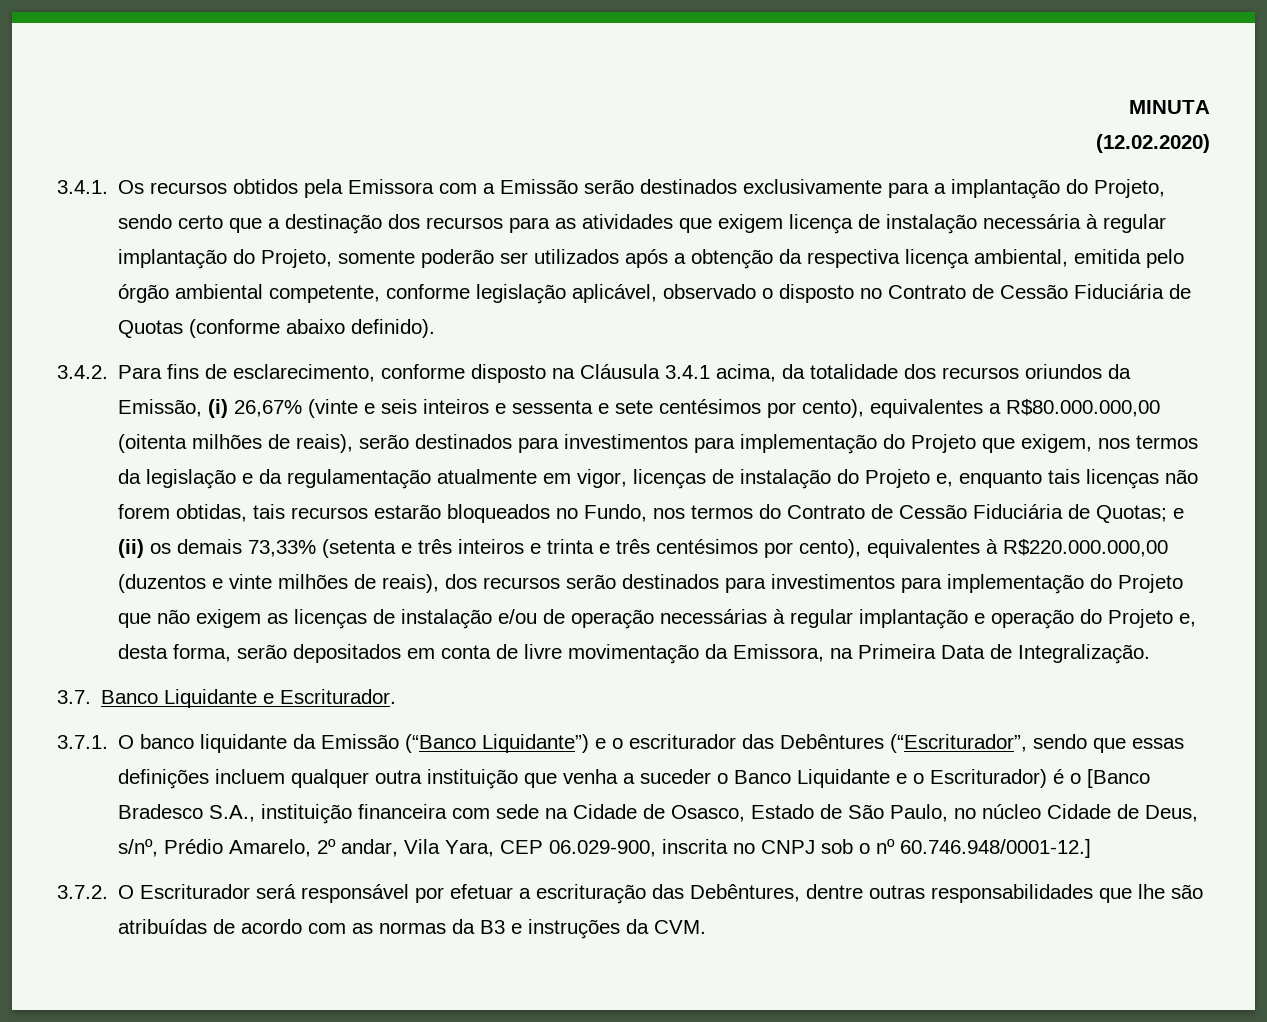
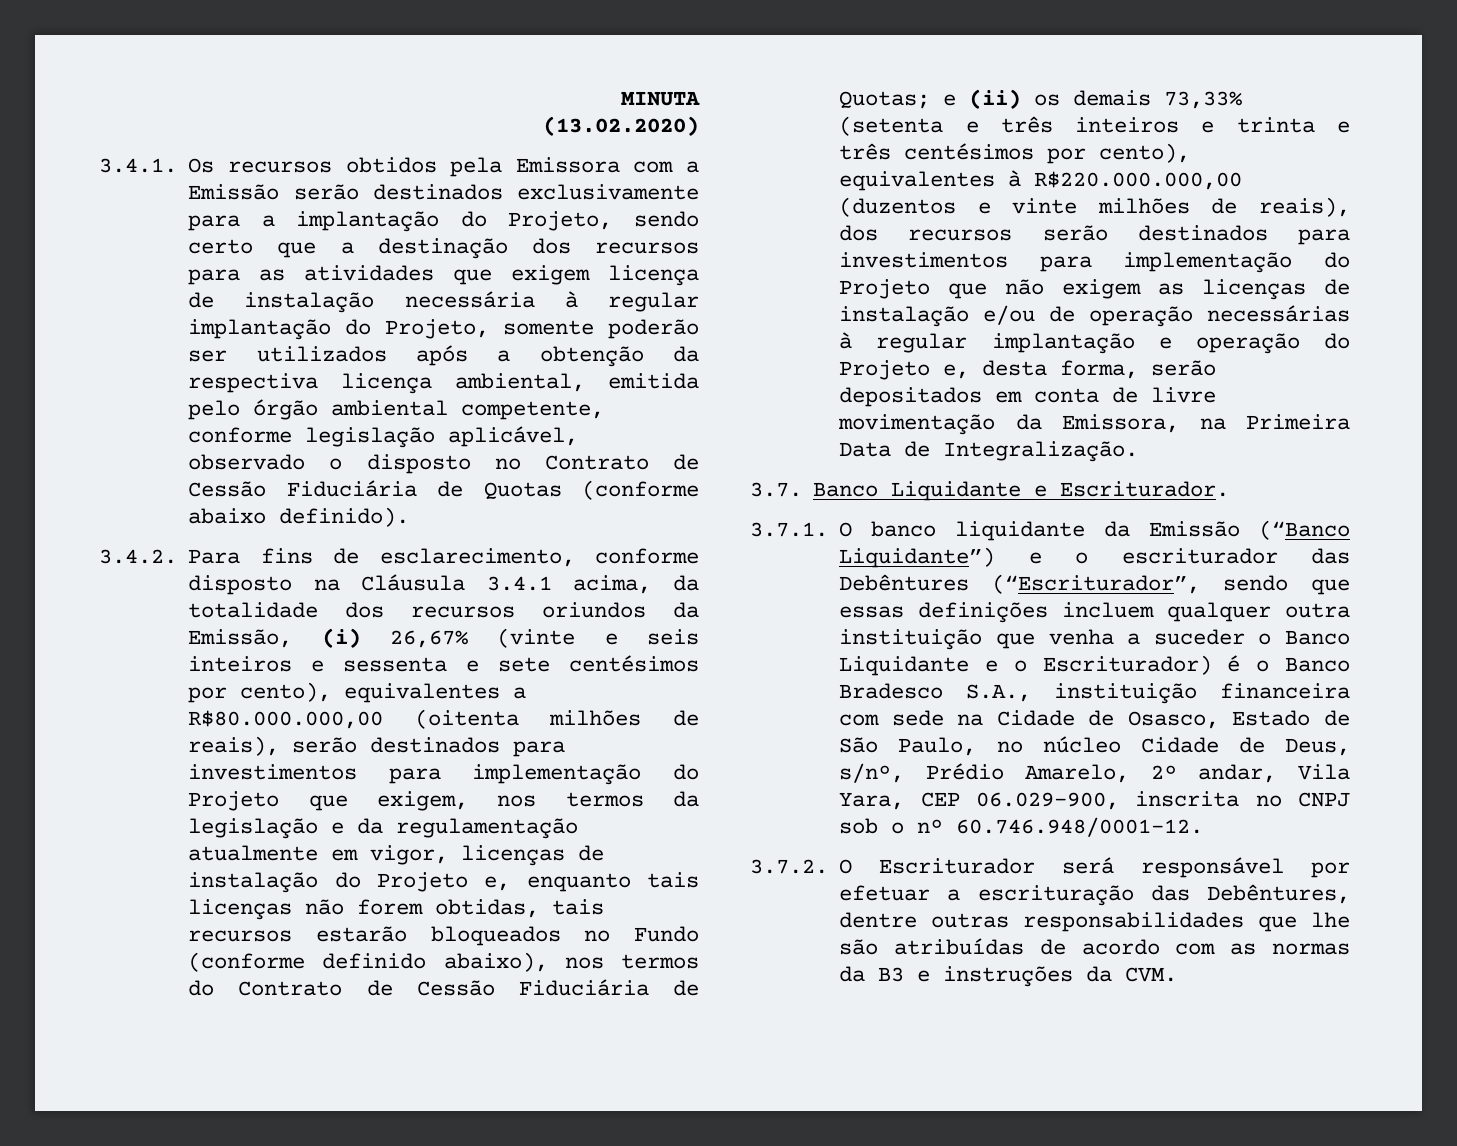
[1096,134,1210,153] (12.02.2020) -> [543,116,699,136] (13.02.2020)
[584,504,648,522] Fundo, -> [634,926,699,942] [188,952,548,972] Fundo (conforme definido abaixo),
[1087,769,1151,788] [Banco -> [1285,657,1350,672] Banco
[900,839,1092,858] 60.746.948/0001-12.] -> [956,817,1204,837] 60.746.948/0001-12.

